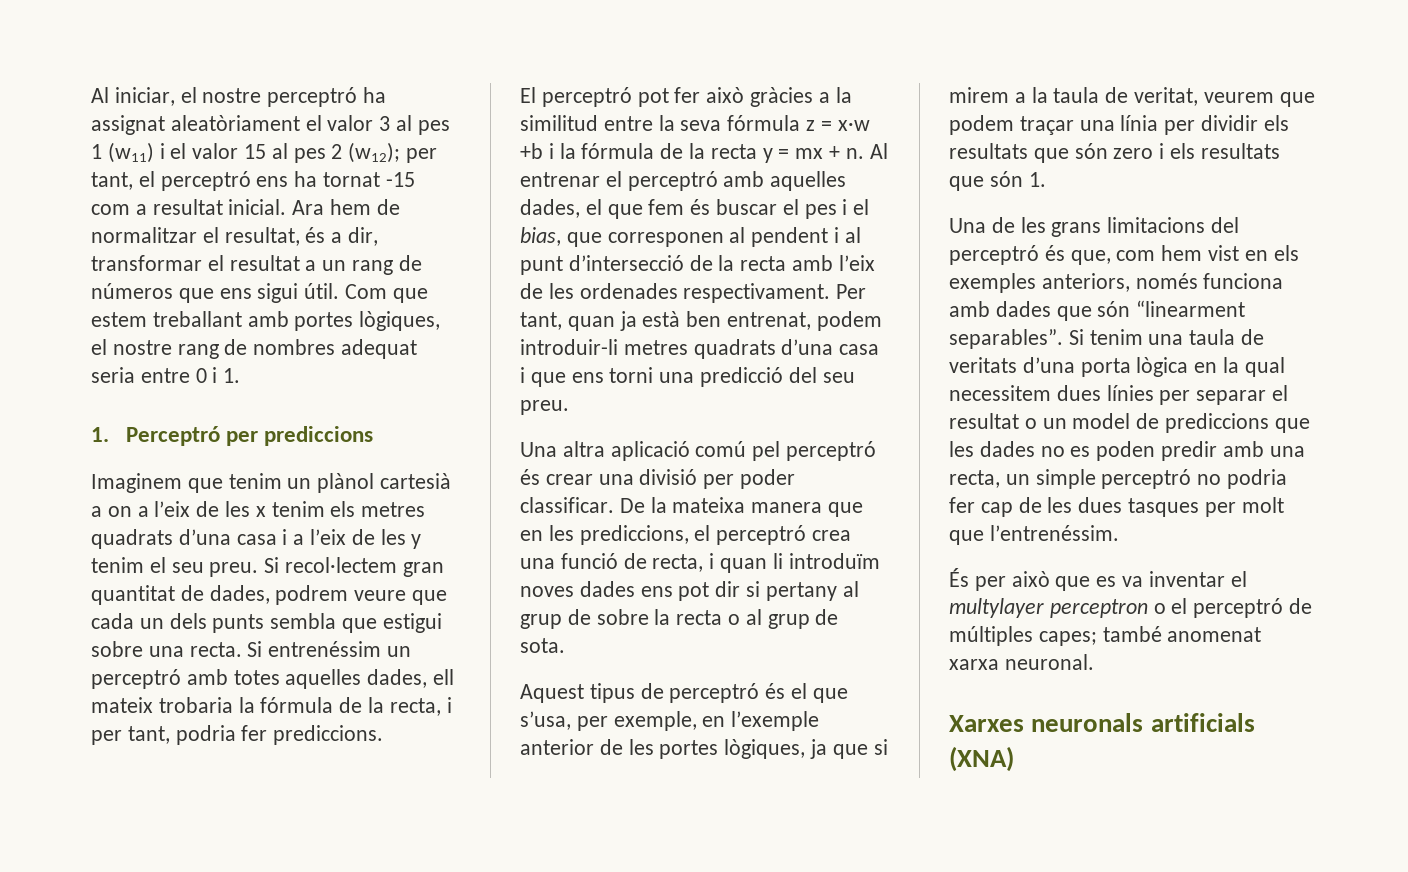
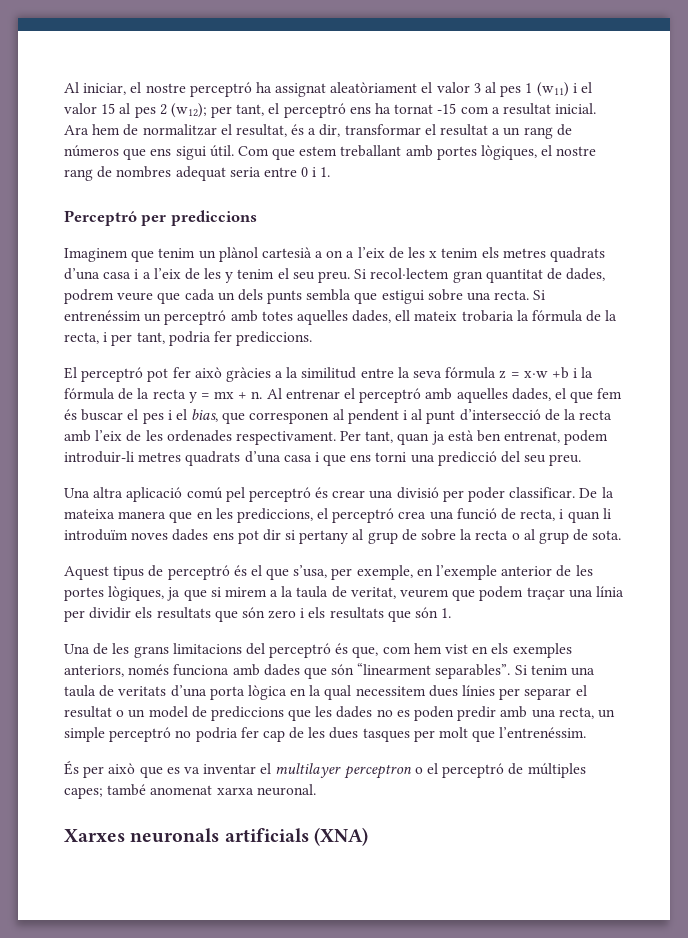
[91,427,109,442] 1. -> (331, 172) none
[949,598,1044,618] multylayer -> [275,763,342,778] multilayer

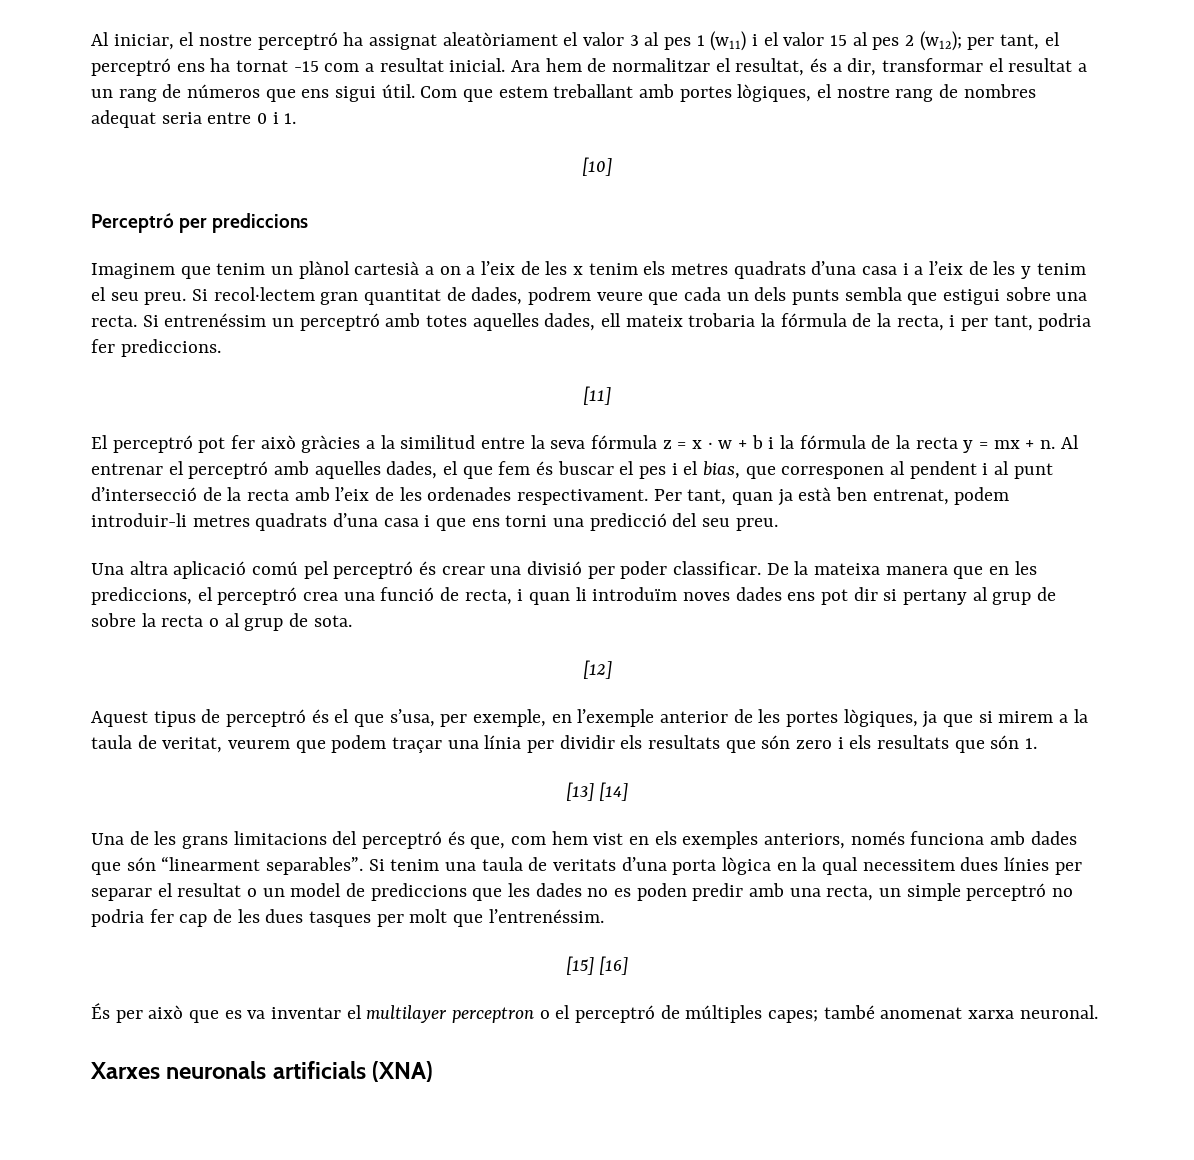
(331, 172) none -> [582,157,612,176] // [10]
(313, 338) none -> [583,386,611,405] // [11]
[523,367,569,379] x·w +b -> [692,435,763,449] x · w + b
(622, 535) none -> [582,660,612,679] // [12]
(452, 613) none -> [565,782,629,801] // [13] [14]
(587, 732) none -> [565,956,629,975] // [15] [16]

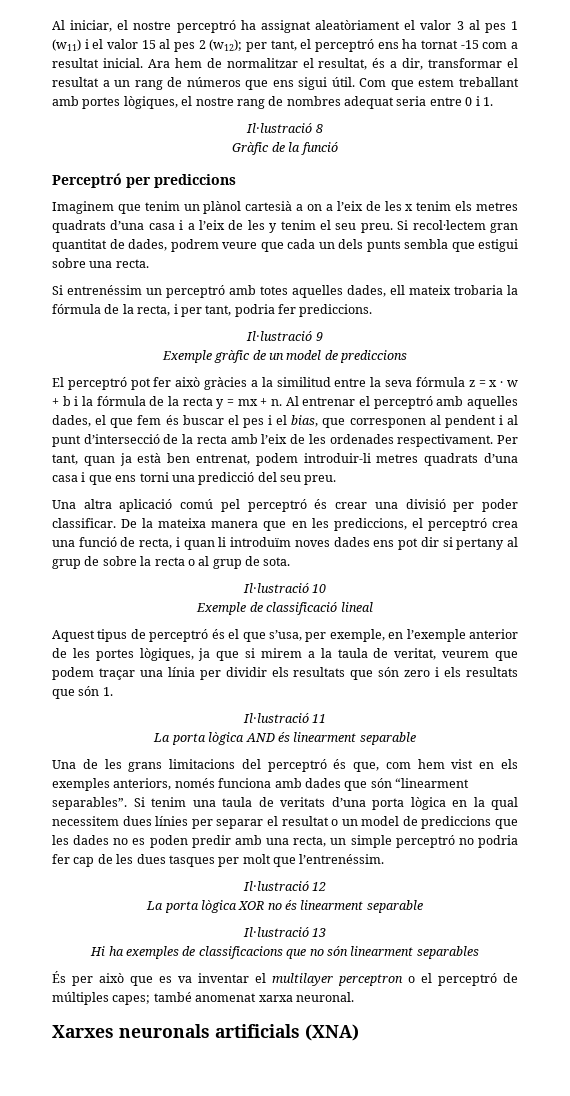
[582,157,612,176] [10] -> [246,123,323,133] [232,142,338,155] Il·lustració 8 // Gràfic de la funció
(137, 321) none -> (149, 263) //
[583,386,611,405] [11] -> [246,331,323,341] [161,350,408,363] Il·lustració 9 // Exemple gràfic de un model de prediccions
[582,660,612,679] [12] -> [242,583,327,593] [196,602,373,615] Il·lustració 10 // Exemple de classificació lineal
[565,782,629,801] [13] [14] -> [242,713,327,723] [153,732,416,745] Il·lustració 11 // La porta lògica AND és linearment separable
[565,956,629,975] [15] [16] -> [242,881,327,891] [146,900,423,913] [242,927,327,937] [90,946,479,959] Il·lustració 12 // La porta lògica XOR no és linearment separable // Il·lustració 13 // Hi ha exemples de classificacions que no són linearment separables

